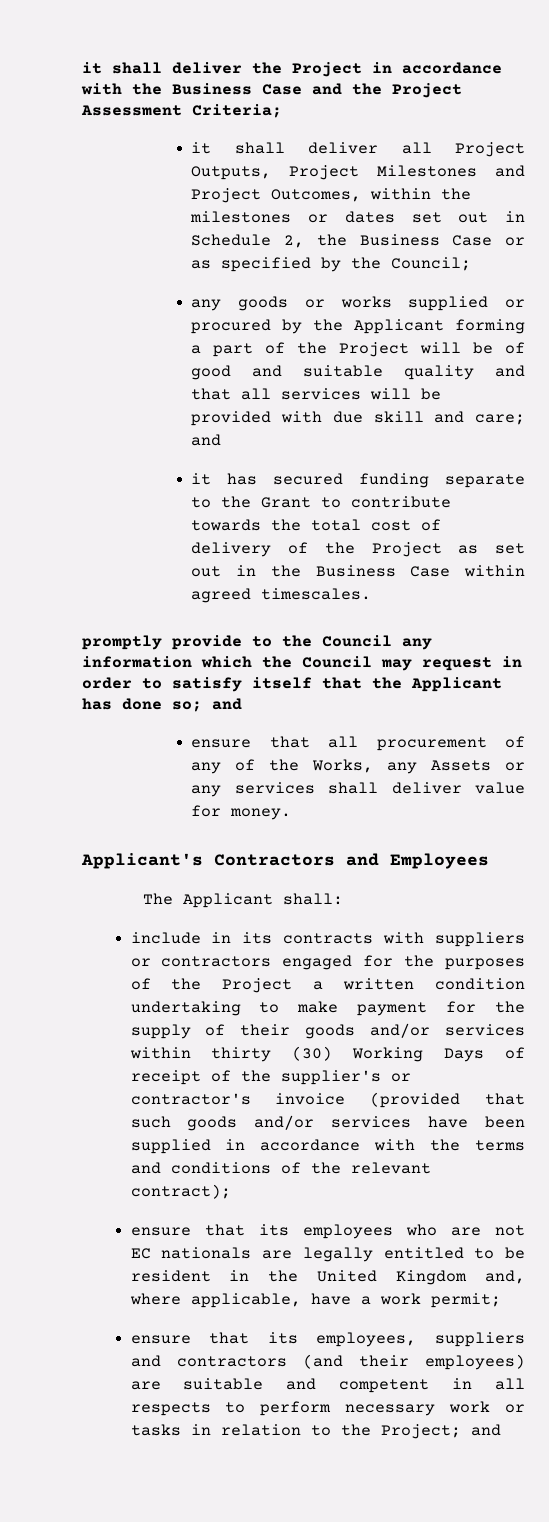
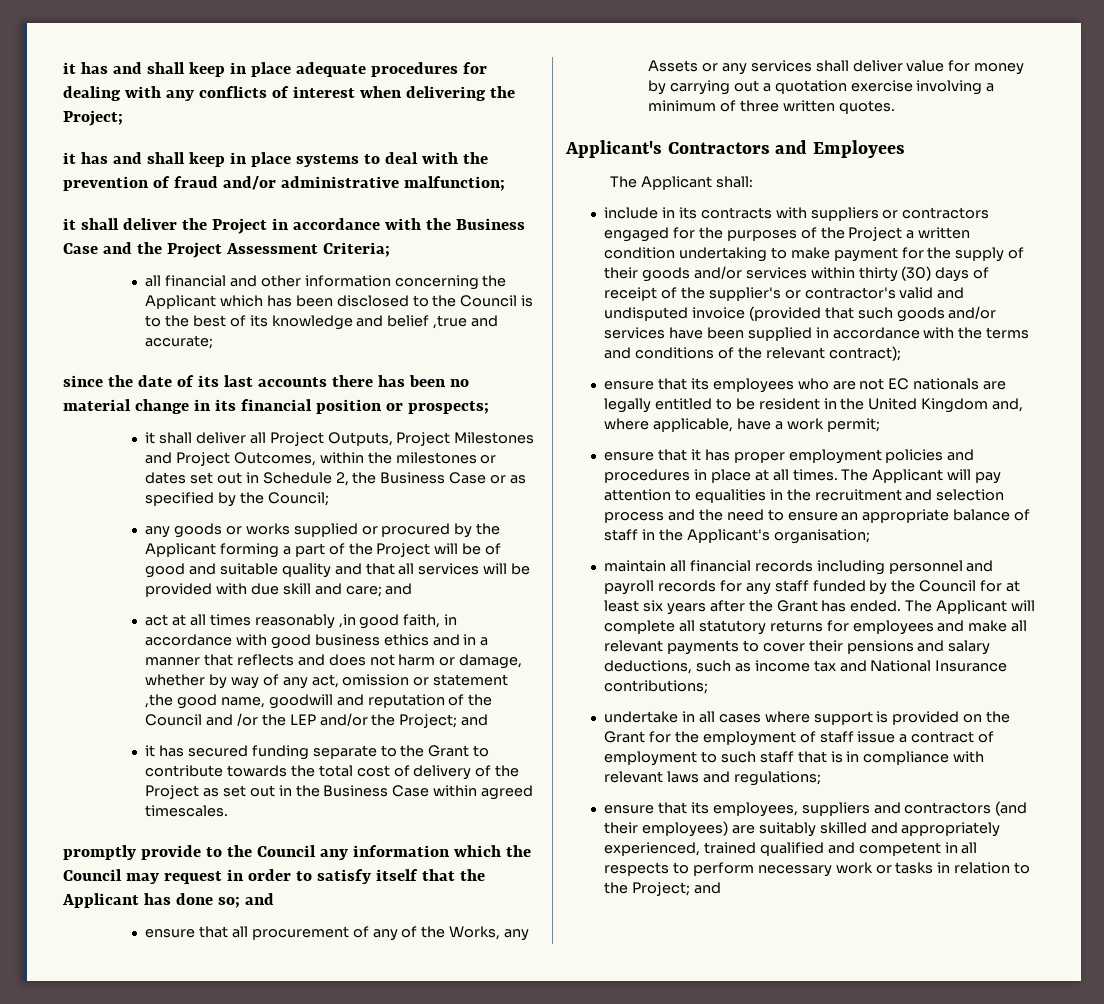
[82,62,102,74] it -> [63,62,487,77] [63,86,515,101] [63,110,123,126] [63,152,488,167] [63,176,505,191] [63,218,76,230] it has and shall keep in place adequate procedures for dealing with any conflicts of interest when delivering the Project; // it has and shall keep in place systems to deal with the prevention of fraud and/or administrative malfunction; // it
(282, 111) none -> [144,275,507,290] [144,295,534,309] [144,315,499,330] [144,335,213,349] [63,375,469,387] [63,399,489,414] // all financial and other information concerning the Applicant which has been disclosed to the Council is to the best of its knowledge and belief ,true and accurate; // since the date of its last accounts there has been no material change in its financial position or prospects;
(222, 440) none -> [144,614,458,629] [144,634,489,649] [144,654,523,669] [144,674,509,689] [144,694,493,709] [144,713,489,728] // act at all times reasonably ,in good faith, in accordance with good business ethics and in a manner that reflects and does not harm or damage, whether by way of any act, omission or statement ,the good name, goodwill and reputation of the Council and /or the LEP and/or the Project; and
[230,808,292,820] money. -> [974,63,1025,75] [647,80,995,95] [647,100,895,114] money by carrying out a quotation exercise involving a minimum of three written quotes.
[352,1047,485,1062] Working Days -> [935,267,970,282] days
(251, 1099) none -> [899,287,965,299] [603,307,688,321] valid and undisputed
(501, 1300) none -> [603,449,975,464] [603,469,1002,484] [603,489,1005,503] [603,509,1031,523] [603,529,870,544] [603,560,994,575] [603,580,1021,595] [603,600,1036,615] [603,620,1028,635] [603,640,991,655] [603,660,1008,674] [603,680,708,694] [603,711,1011,725] [603,731,995,746] [603,751,985,766] [603,771,821,786] // ensure that it has proper employment policies and procedures in place at all times. The Applicant will pay attention to equalities in the recruitment and selection process and the need to ensure an appropriate balance of staff in the Applicant's organisation; // maintain all financial records including personnel and payroll records for any staff funded by the Council for at least six years after the Grant has ended. The Applicant will complete all statutory returns for employees and make all relevant payments to cover their pensions and salary deductions, such as income tax and National Insurance contributions; // undertake in all cases where support is provided on the Grant for the employment of staff issue a contract of employment to such staff that is in compliance with relevant laws and regulations;
[183,1378,264,1390] suitable -> [758,822,1001,837] [603,842,824,856] suitably skilled and appropriately experienced, trained qualified

